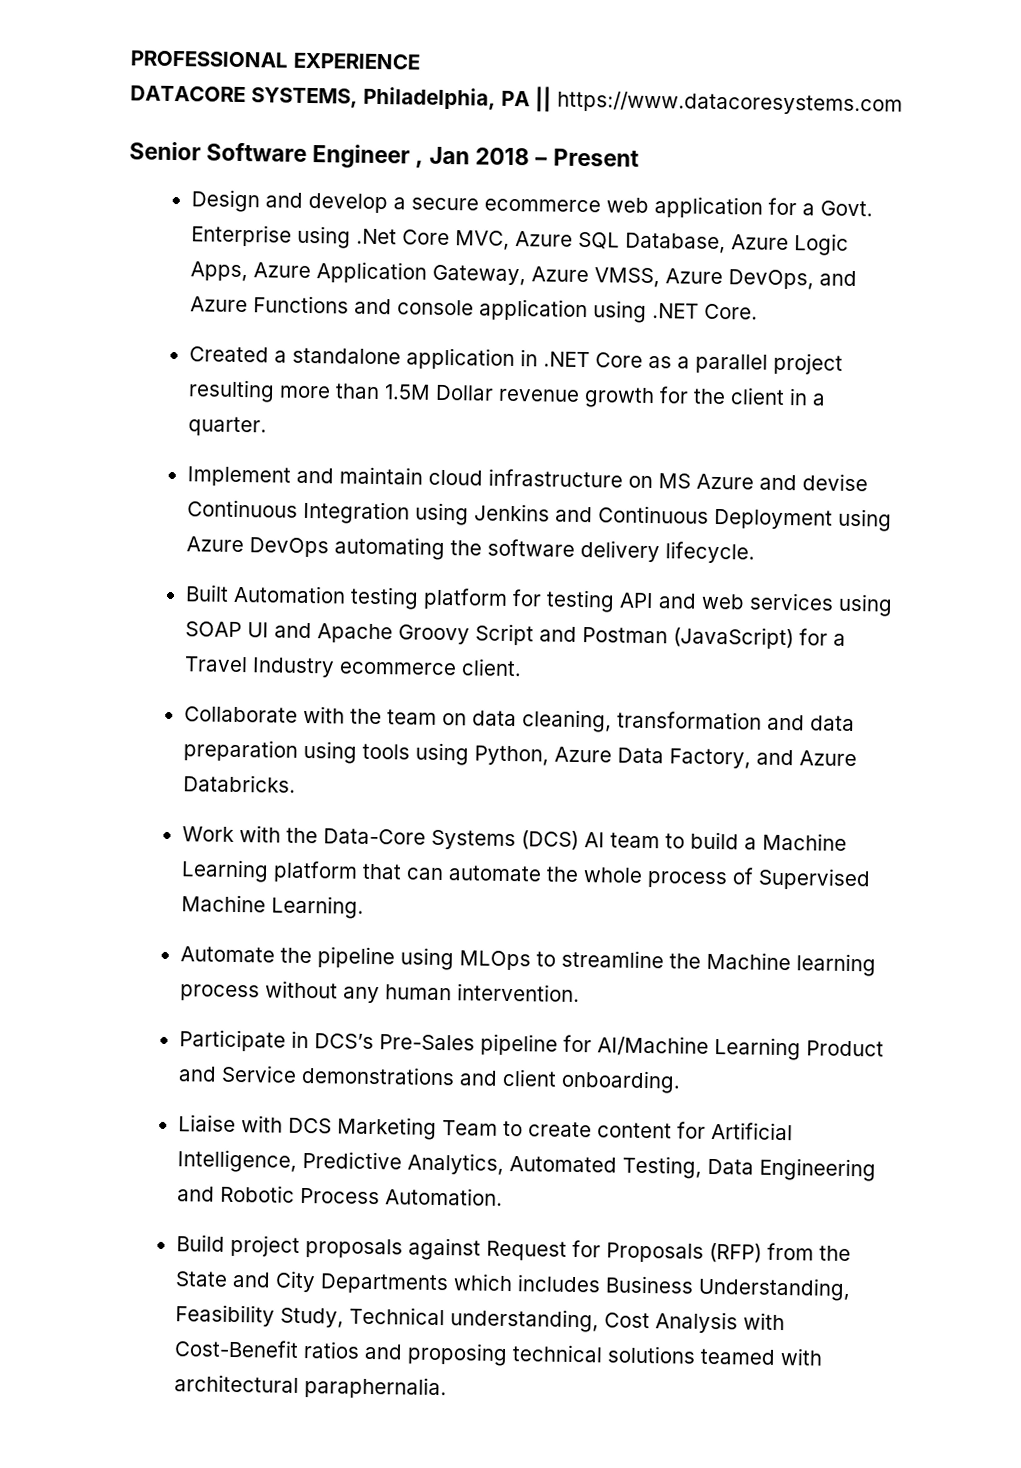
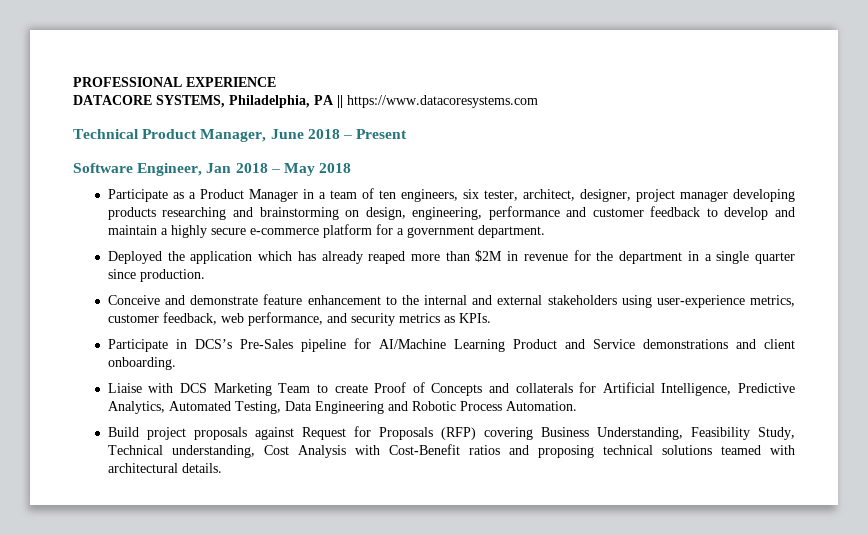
[129,141,639,169] [190,189,873,219] [190,224,849,256] [189,261,857,290] [189,295,758,323] [188,346,843,375] [187,379,655,409] Senior Software Engineer , Jan 2018 – Present // Design and develop a secure ecommerce web application for a Govt. Enterprise using .Net Core MVC, Azure SQL Database, Azure Logic Apps, Azure Application Gateway, Azure VMSS, Azure DevOps, and Azure Functions and console application using .NET Core. // Created a standalone application in .NET Core as a parallel project resulting more than 1.5M Dollar revenue growth -> [73,129,408,142] [73,163,352,176] [107,188,795,202] [107,206,796,220] [107,224,545,238] [107,250,568,264] Technical Product Manager, June 2018 – Present // Software Engineer, Jan 2018 – May 2018 // Participate as a Product Manager in a team of ten engineers, six tester, architect, designer, project manager developing products researching and brainstorming on design, engineering, performance and customer feedback to develop and maintain a highly secure e-commerce platform for a government department. // Deployed the application which has already reaped more than $2M in revenue
[729,387,826,406] [187,416,267,437] [186,466,868,492] [186,499,892,532] [185,536,755,564] [184,584,893,617] [184,621,846,650] [183,656,522,678] [183,705,855,733] [182,739,857,769] [182,774,296,793] [181,825,847,851] [180,859,871,891] [180,894,364,919] [179,946,876,977] [179,980,580,1004] client in a quarter. // Implement and maintain cloud infrastructure on MS Azure and devise Continuous Integration using Jenkins and Continuous Deployment using Azure DevOps automating the software delivery lifecycle. // Built Automation testing platform for testing API and web services using SOAP UI and Apache Groovy Script and Postman (JavaScript) for a Travel Industry ecommerce client. // Collaborate with the team on data cleaning, transformation and data preparation using tools using Python, Azure Data Factory, and Azure Databricks. // Work with the Data-Core Systems (DCS) AI team to build a Machine Learning platform that can automate the whole process of Supervised Machine Learning. // Automate the pipeline using MLOps to streamline the Machine learning process without any human intervention. -> [619,251,795,264] [107,269,205,282] [107,294,795,308] [107,312,491,326] department in a single quarter since production. // Conceive and demonstrate feature enhancement to the internal and external stakeholders using user-experience metrics, customer feedback, web performance, and security metrics as KPIs.
[596,1122,672,1139] content -> [374,382,573,396] Proof of Concepts and collaterals
[766,1242,851,1262] [174,1270,601,1295] from the State and City Departments which includes -> [483,427,533,440] covering
[303,1376,447,1400] paraphernalia. -> [181,463,222,473] details.

